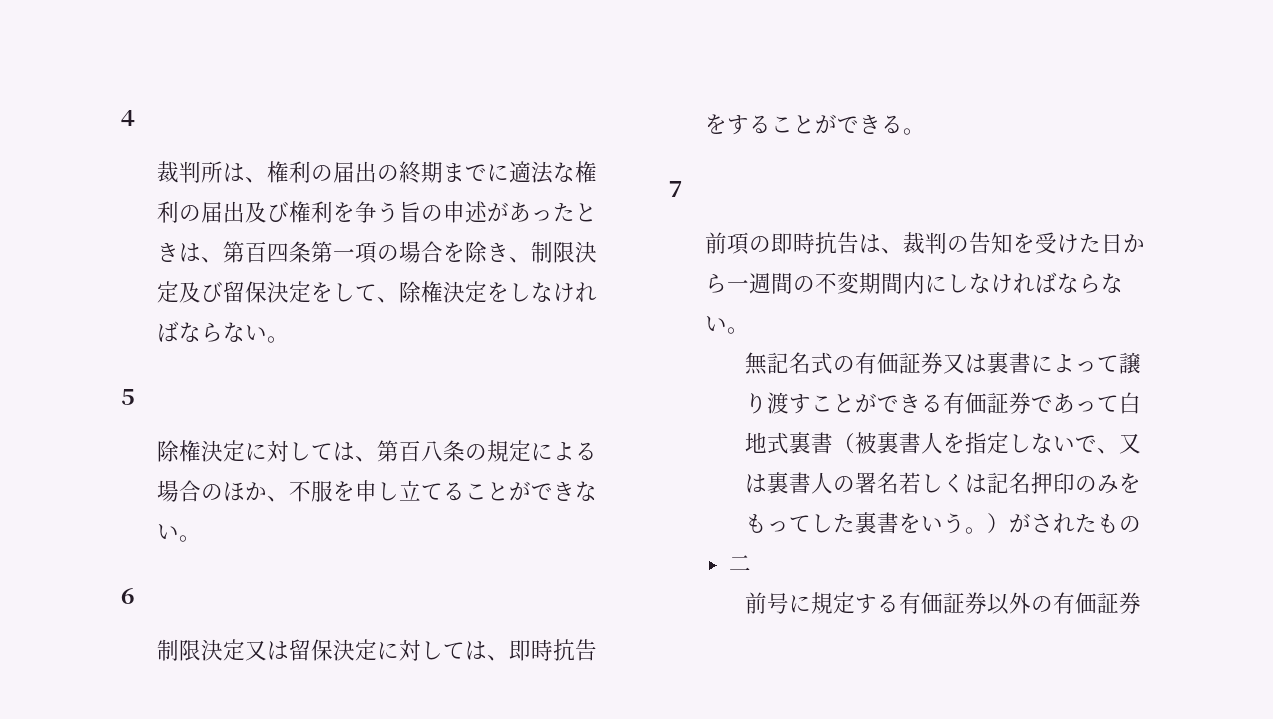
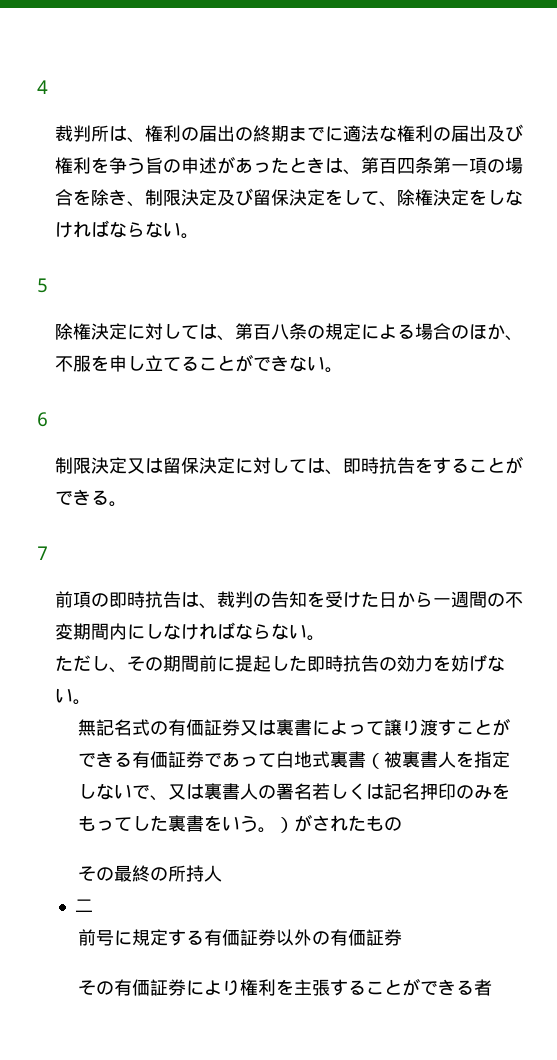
(750, 330) none -> [55,654,506,673] [55,688,92,705] // ただし、その期間前に提起した即時抗告の効力を妨げない。
(1142, 524) none -> [77,865,222,882] // その最終の所持人
(1142, 603) none -> [77,978,492,996] // その有価証券により権利を主張することができる者

